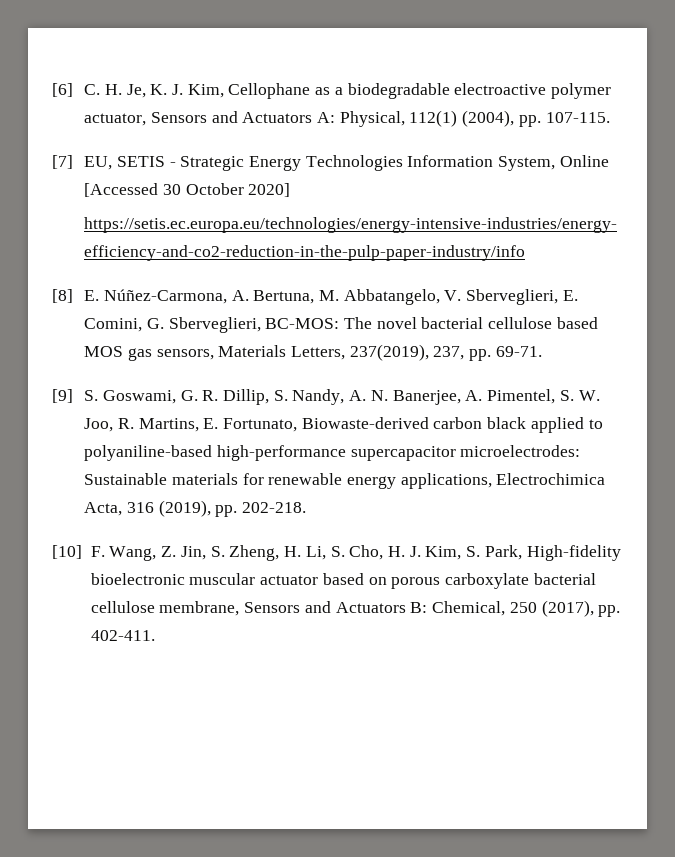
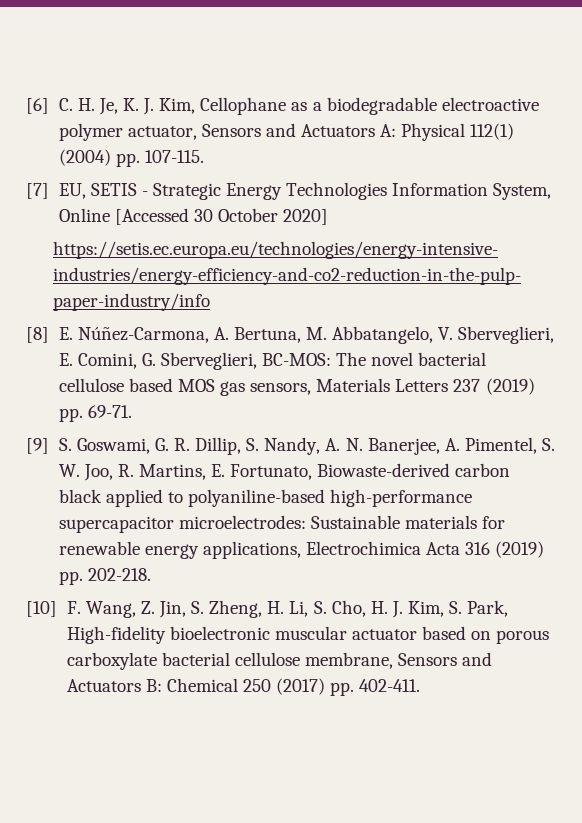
[339,110,515,127] Physical, 112(1) (2004), -> [401,123,515,141] [58,149,111,166] Physical 112(1) (2004)
[291,344,465,361] Letters, 237(2019), 237, -> [395,378,535,395] Letters 237 (2019)
[84,500,211,517] Acta, 316 (2019), -> [426,541,545,558] Acta 316 (2019)
[432,600,594,617] Chemical, 250 (2017), -> [166,678,326,695] Chemical 250 (2017)

